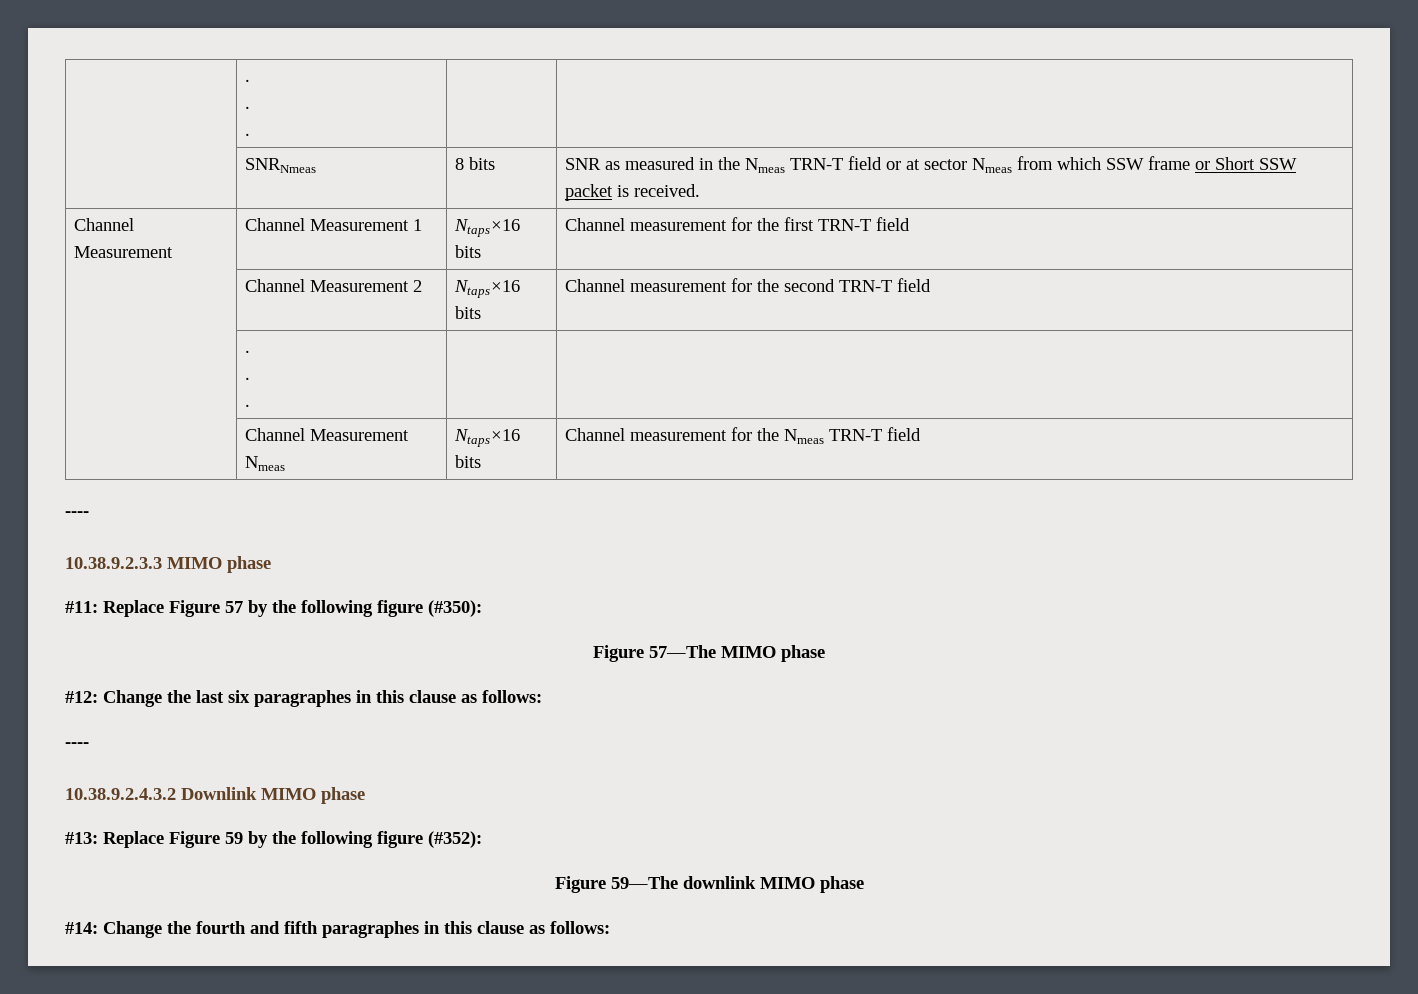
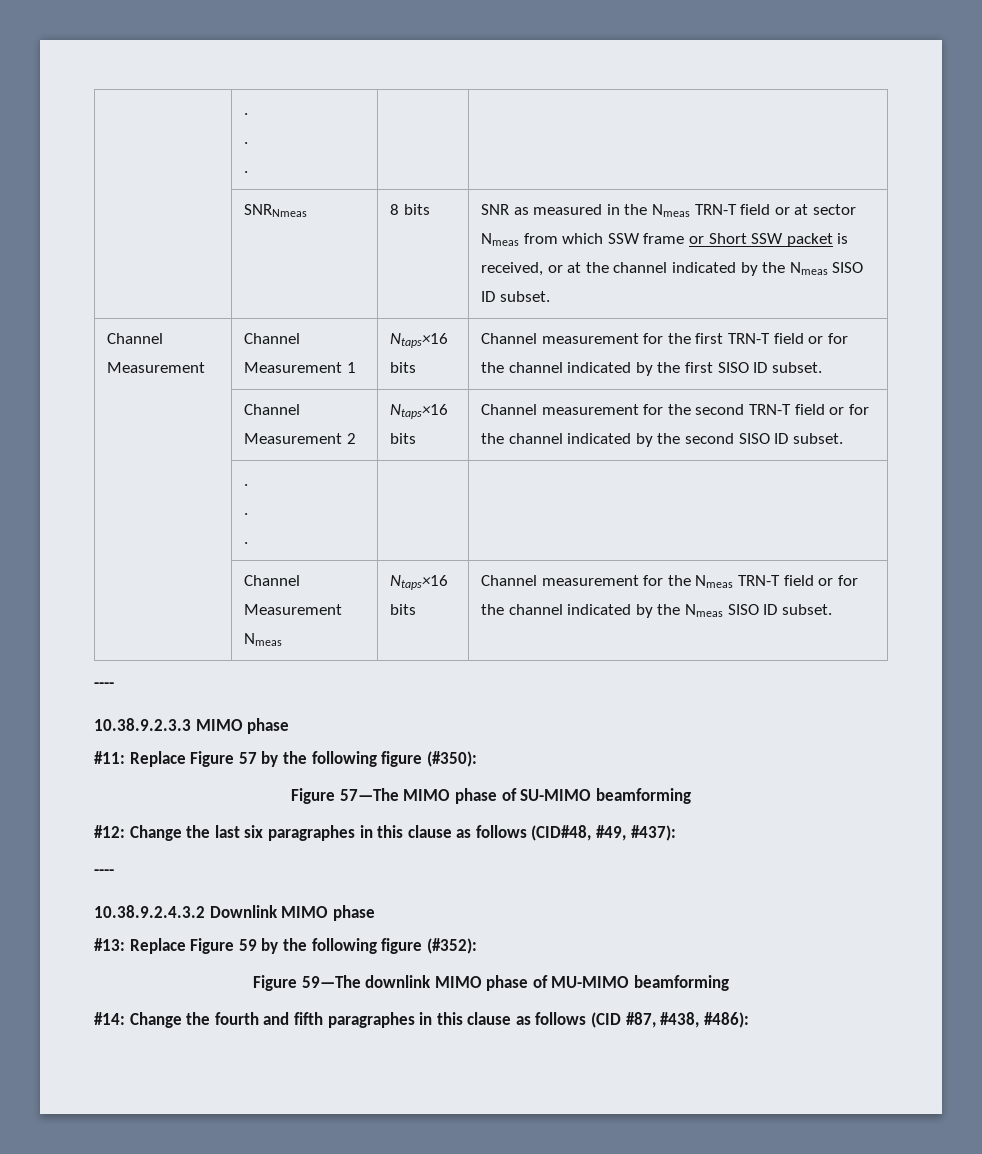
[633,184,700,197] received. -> [481,262,864,276] [481,291,550,302] received, or at the channel indicated by the Nmeas SISO ID subset.
(910, 224) none -> [808,333,848,344] [481,362,822,376] or for the channel indicated by the first SISO ID subset.
(931, 285) none -> [829,404,869,415] [481,433,843,447] or for the channel indicated by the second SISO ID subset.
(921, 434) none -> [818,575,858,586] [481,604,832,618] or for the channel indicated by the Nmeas SISO ID subset.
(825, 653) none -> [501,788,691,804] of SU-MIMO beamforming
[482,690,542,703] follows: -> [475,825,676,841] follows (CID#48, #49, #437):
(864, 884) none -> [532,975,730,991] of MU-MIMO beamforming
[550,921,610,934] follows: -> [535,1012,749,1028] follows (CID #87, #438, #486):

